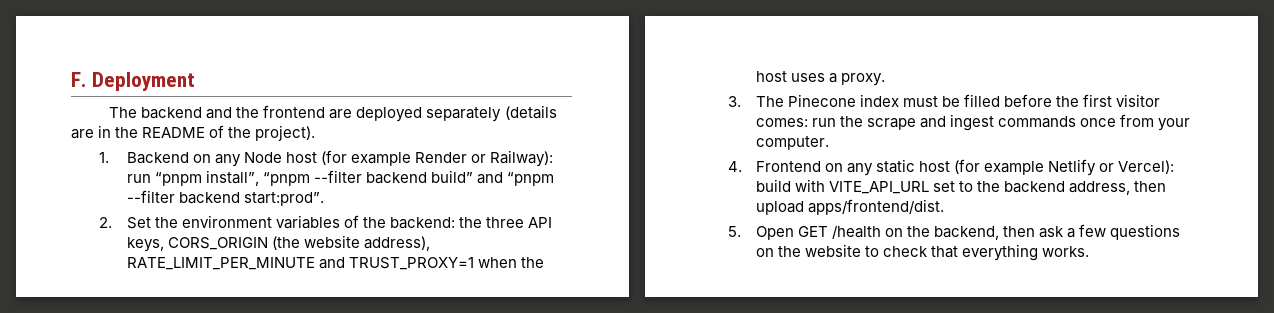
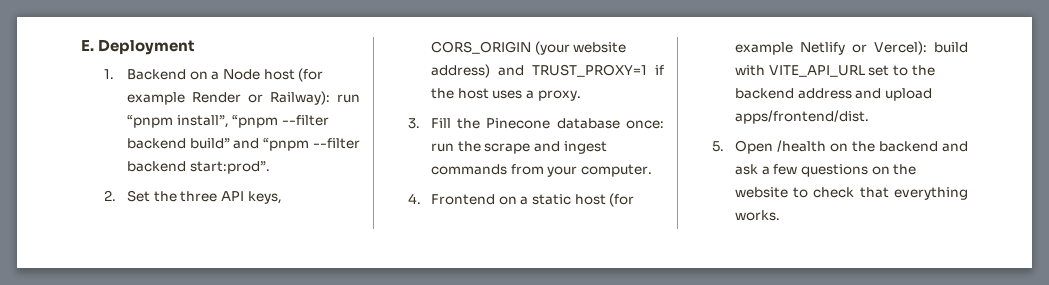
[71,72,86,87] F. -> [81,40,94,51] E.
[109,105,557,122] [71,125,316,141] // The backend and the frontend are deployed separately (details are in the README of the project). -> (196, 47) none
[214,154,241,167] any -> [211,71,220,80] a
[181,215,553,229] [126,235,430,252] [126,257,315,270] environment variables of the backend: the three API keys, CORS_ORIGIN (the website address), RATE_LIMIT_PER_MINUTE -> [180,191,282,204] [430,41,627,55] [430,64,490,78] three API keys, CORS_ORIGIN (your website address)
[477,257,517,268] when -> [655,65,664,75] if
[755,94,1161,107] [755,118,808,127] The Pinecone index must be filled before the first visitor comes: -> [430,118,664,129] Fill the Pinecone database once:
[1079,118,1116,127] once -> (507, 169) none
[846,163,873,176] any -> [520,196,529,205] a
[1068,181,1166,195] address, then -> [797,88,882,99] address and
[797,226,828,237] GET -> (773, 147) none
[933,226,1035,240] backend, then -> [878,141,968,152] backend and

